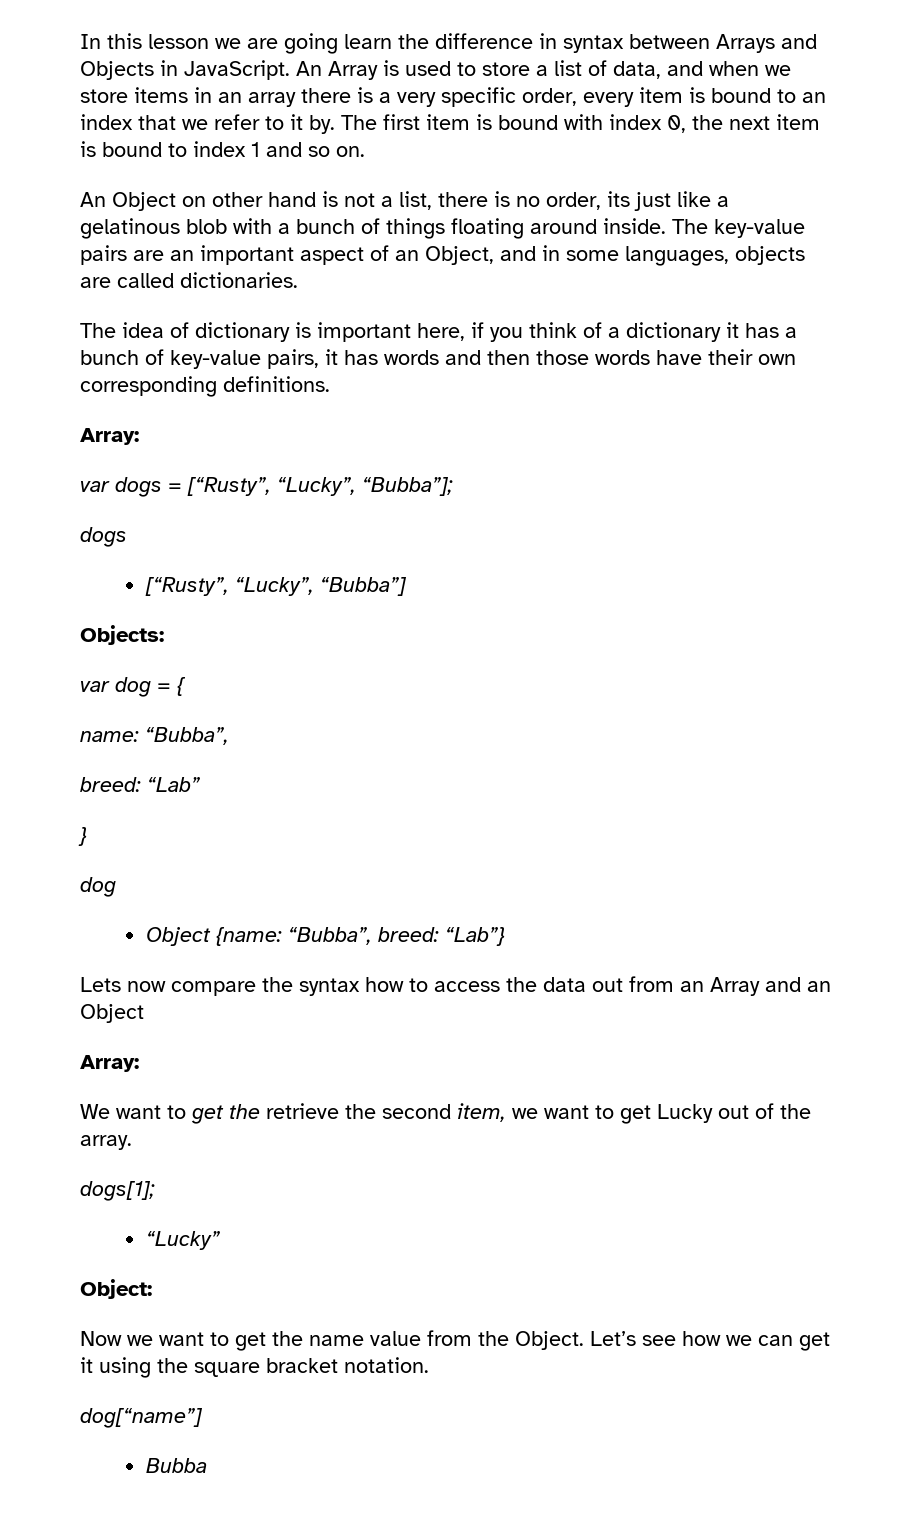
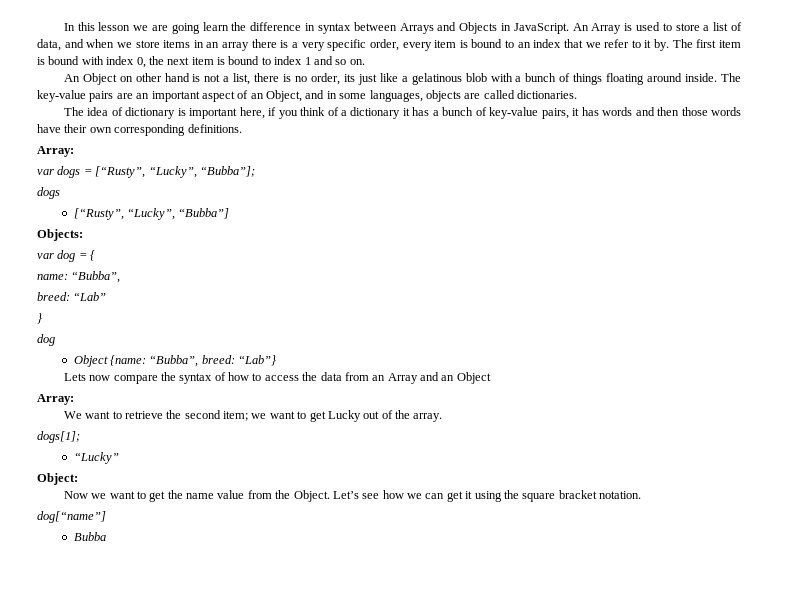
(360, 987) none -> [214,372,226,381] of
[592,978,623,992] out -> (342, 376) none
[191,1104,260,1124] get the -> (122, 415) none
[457,1103,506,1122] item, -> [223,411,249,421] item;

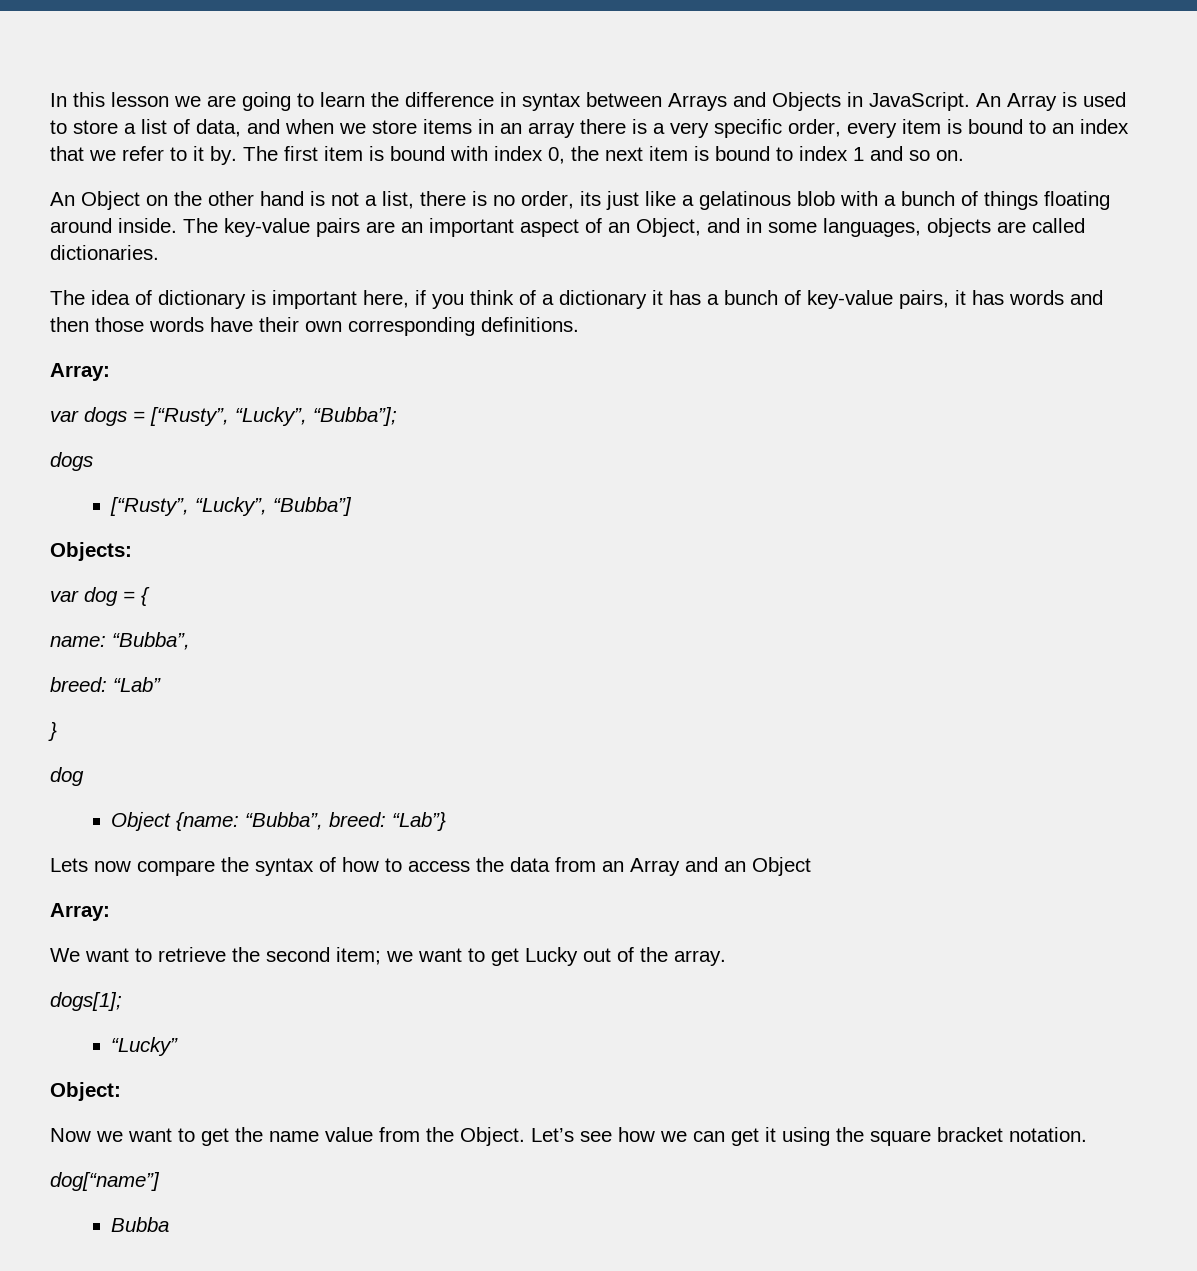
(200, 28) none -> [297,93,314,107] to
(133, 79) none -> [174,191,202,206] the

